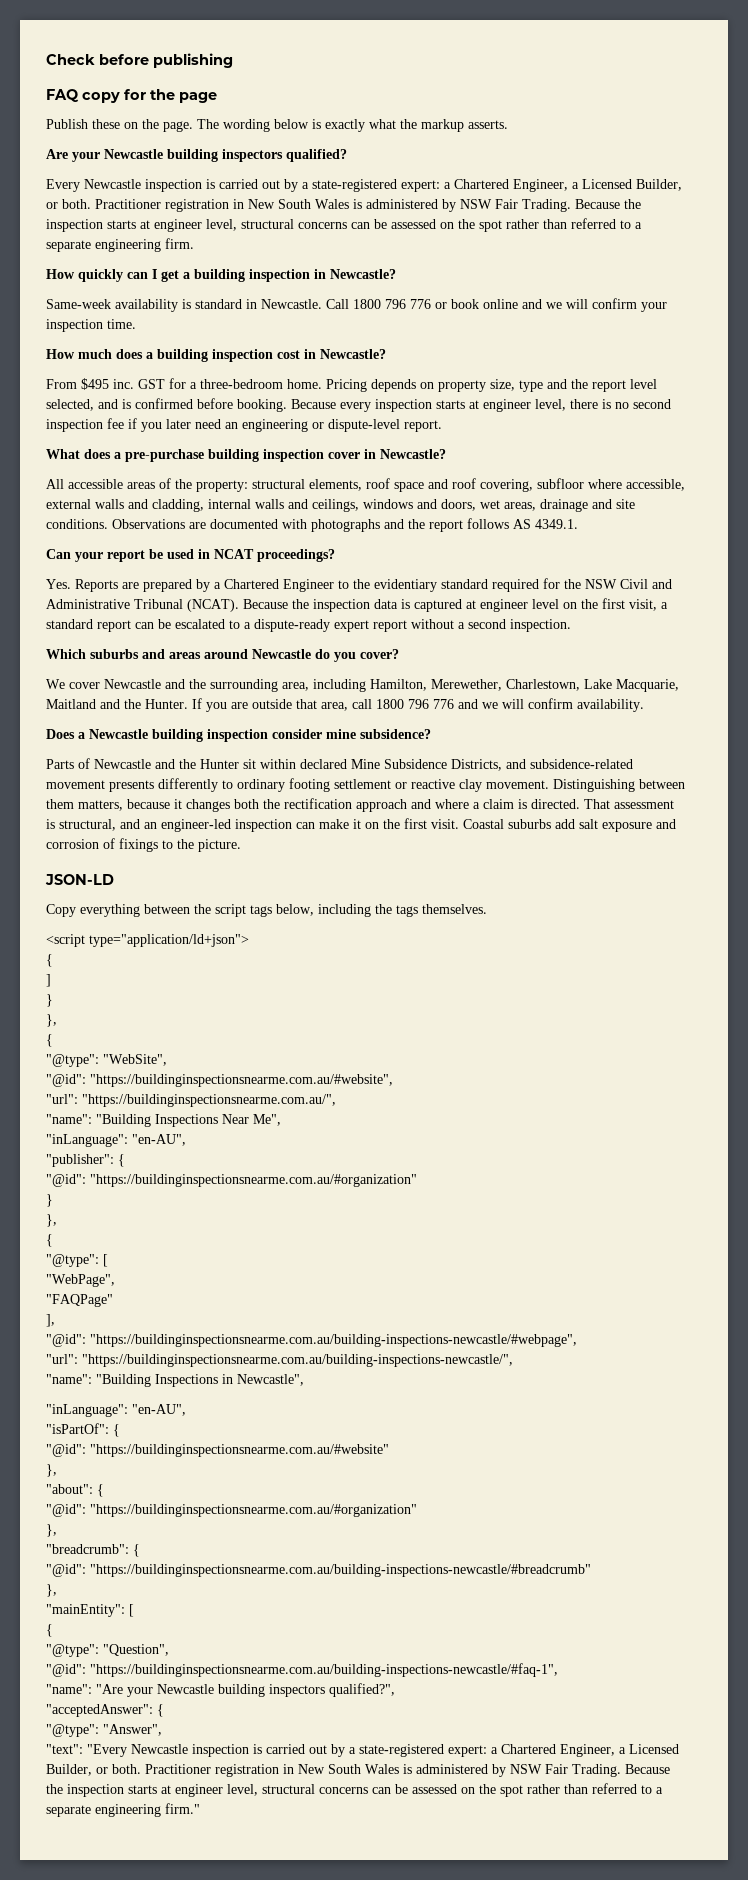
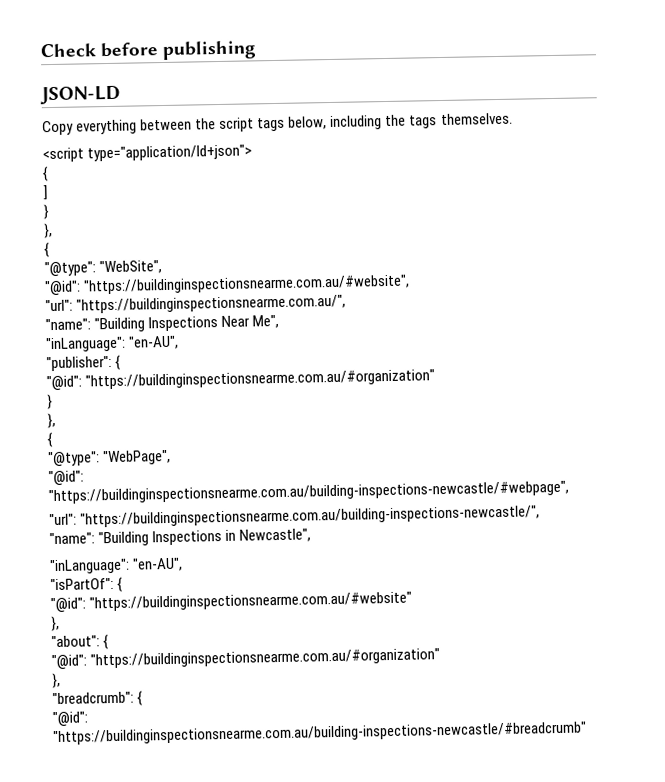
[46,89,217,103] [46,119,508,132] [46,149,347,162] [46,179,682,192] [46,199,641,212] [46,218,642,232] [46,238,194,252] [46,269,396,282] [46,298,667,312] [46,319,136,332] [46,349,386,362] [46,378,657,392] [46,398,671,412] [46,418,442,432] [46,449,446,462] [46,478,685,492] [46,499,635,512] [46,518,578,532] [46,549,335,562] [46,578,672,592] [46,598,668,612] [46,619,571,632] [46,649,399,662] [46,679,679,692] [46,698,644,712] [46,729,431,742] [46,758,633,771] [46,778,685,792] [46,798,674,812] [46,818,676,832] [46,838,241,852] // FAQ copy for the page // Publish these on the page. The wording below is exactly what the markup asserts. // Are your Newcastle building inspectors qualified? // Every Newcastle inspection is carried out by a state-registered expert: a Chartered Engineer, a Licensed Builder, or both. Practitioner registration in New South Wales is administered by NSW Fair Trading. Because the inspection starts at engineer level, structural concerns can be assessed on the spot rather than referred to a separate engineering firm. // How quickly can I get a building inspection in Newcastle? // Same-week availability is standard in Newcastle. Call 1800 796 776 or book online and we will confirm your inspection time. // How much does a building inspection cost in Newcastle? // From $495 inc. GST for a three-bedroom home. Pricing depends on property size, type and the report level selected, and is confirmed before booking. Because every inspection starts at engineer level, there is no second inspection fee if you later need an engineering or dispute-level report. // What does a pre-purchase building inspection cover in Newcastle? // All accessible areas of the property: structural elements, roof space and roof covering, subfloor where accessible, external walls and cladding, internal walls and ceilings, windows and doors, wet areas, drainage and site conditions. Observations are documented with photographs and the report follows AS 4349.1. // Can your report be used in NCAT proceedings? // Yes. Reports are prepared by a Chartered Engineer to the evidentiary standard required for the NSW Civil and Administrative Tribunal (NCAT). Because the inspection data is captured at engineer level on the first visit, a standard report can be escalated to a dispute-ready expert report without a second inspection. // Which suburbs and areas around Newcastle do you cover? // We cover Newcastle and the surrounding area, including Hamilton, Merewether, Charlestown, Lake Macquarie, Maitland and the Hunter. If you are outside that area, call 1800 796 776 and we will confirm availability. // Does a Newcastle building inspection consider mine subsidence? // Parts of Newcastle and the Hunter sit within declared Mine Subsidence Districts, and subsidence-related movement presents differently to ordinary footing settlement or reactive clay movement. Distinguishing between them matters, because it changes both the rectification approach and where a claim is directed. That assessment is structural, and an engineer-led inspection can make it on the first visit. Coastal suburbs add salt exposure and corrosion of fixings to the picture. -> (258, 50) none
[103,1254,108,1267] [ // -> (100, 459) none
[46,1294,113,1307] [46,1314,55,1327] // "FAQPage" // ], -> (172, 457) none
[46,1584,57,1597] [46,1604,134,1617] [46,1624,53,1637] [46,1644,169,1657] [46,1663,558,1677] [46,1683,395,1697] [46,1704,164,1717] [46,1724,162,1737] [46,1744,679,1757] [46,1764,670,1777] [46,1783,663,1797] [46,1803,200,1817] // }, // "mainEntity": [ // { // "@type": "Question", // "@id": "https://buildinginspectionsnearme.com.au/building-inspections-newcastle/#faq-1", // "name": "Are your Newcastle building inspectors qualified?", // "acceptedAnswer": { // "@type": "Answer", // "text": "Every Newcastle inspection is carried out by a state-registered expert: a Chartered Engineer, a Licensed Builder, or both. Practitioner registration in New South Wales is administered by NSW Fair Trading. Because the inspection starts at engineer level, structural concerns can be assessed on the spot rather than referred to a separate engineering firm." -> (587, 733) none

